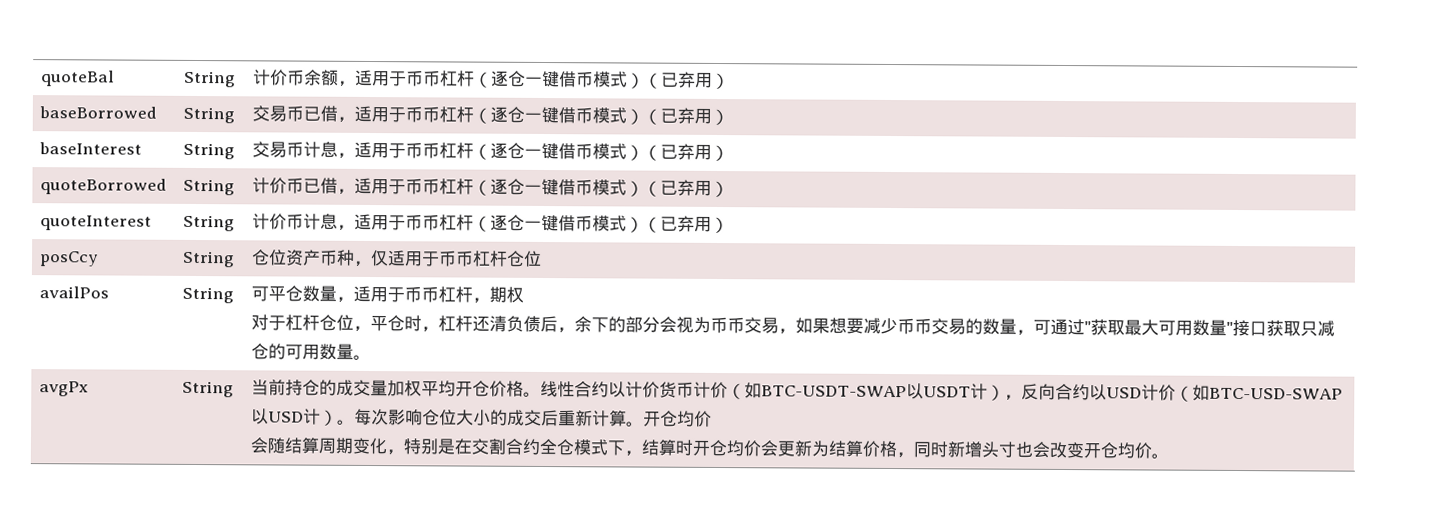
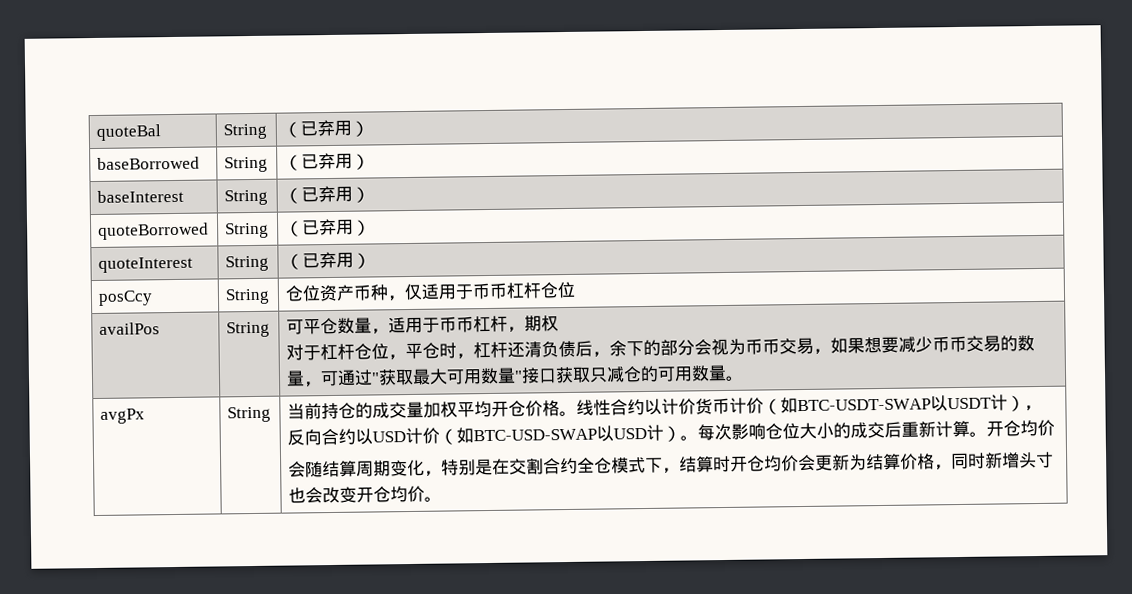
[253,69,646,89] 计价币余额，适用于币币杠杆（逐仓一键借币模式） -> (268, 131) none
[252,105,645,125] 交易币已借，适用于币币杠杆（逐仓一键借币模式） -> (269, 164) none
[252,141,645,161] 交易币计息，适用于币币杠杆（逐仓一键借币模式） -> (269, 197) none
[252,177,645,197] 计价币已借，适用于币币杠杆（逐仓一键借币模式） -> (270, 230) none
[252,213,645,233] 计价币计息，适用于币币杠杆（逐仓一键借币模式） -> (270, 263) none

